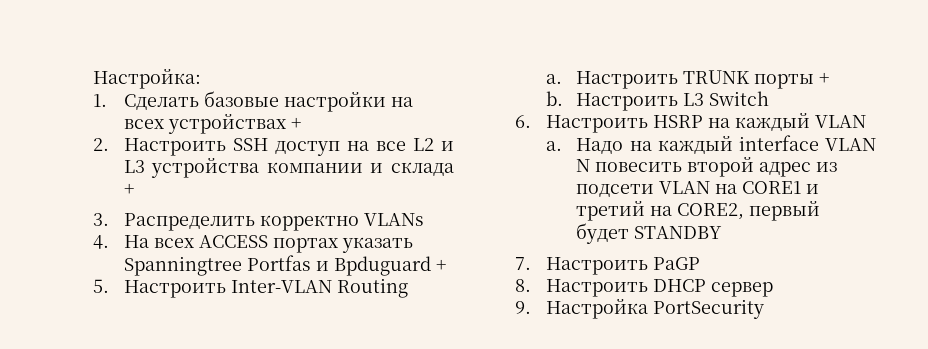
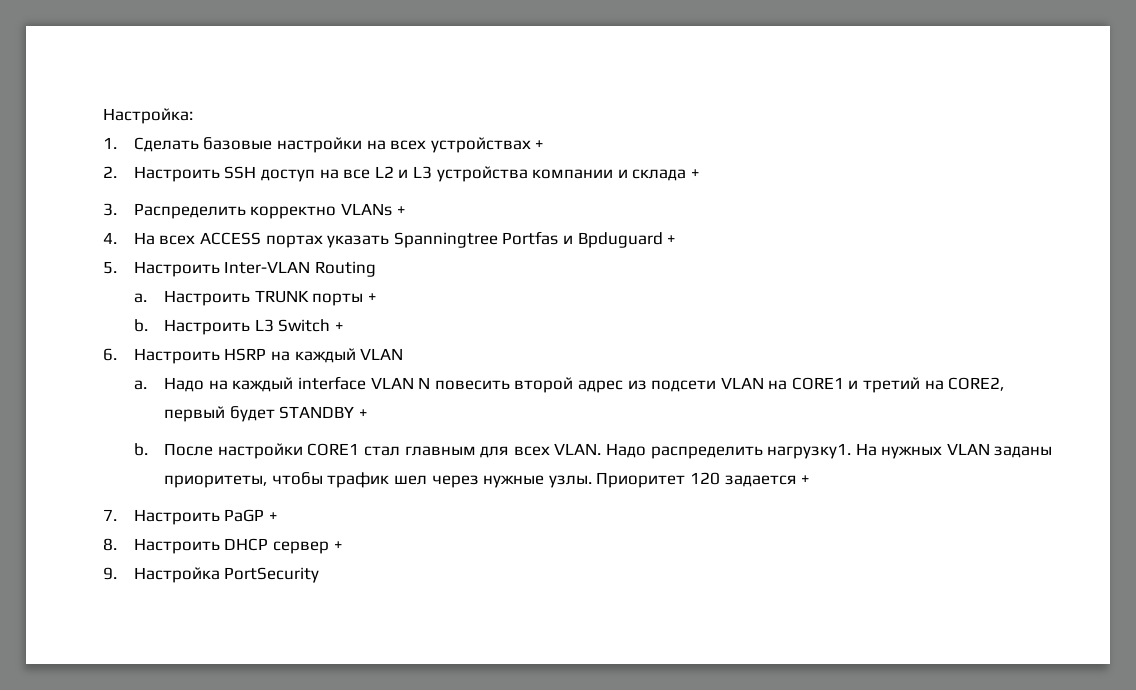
(424, 219) none -> [396,206,406,215] +
(770, 98) none -> [334,322,344,331] +
(723, 232) none -> [358,409,368,418] [133,443,1053,459] [164,472,811,488] + // b. После настройки CORE1 стал главным для всех VLAN. Надо распределить нагрузку1. На нужных VLAN заданы приоритеты, чтобы трафик шел через нужные узлы. Приоритет 120 задается +
(700, 263) none -> [268,512,278,521] +
(773, 289) none -> [333,541,343,550] +

